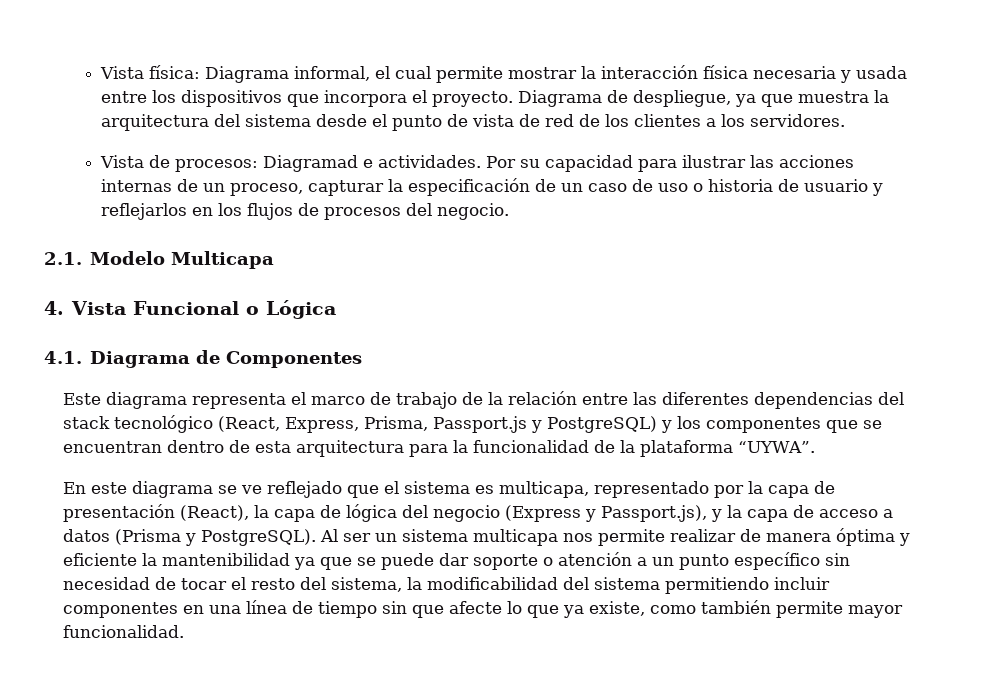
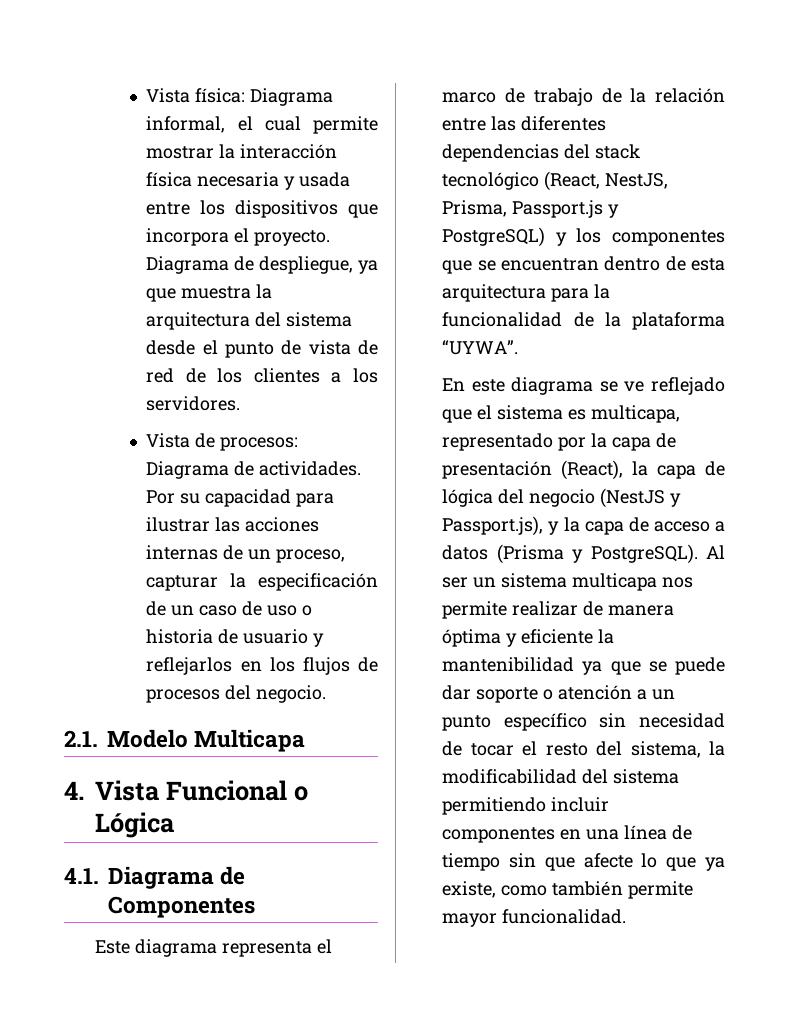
[262,155,373,172] Diagramad e -> [146,461,255,479] Diagrama de
[285,417,360,433] Express, -> [604,173,668,189] NestJS,
[505,505,582,522] (Express -> [599,488,665,508] (NestJS

